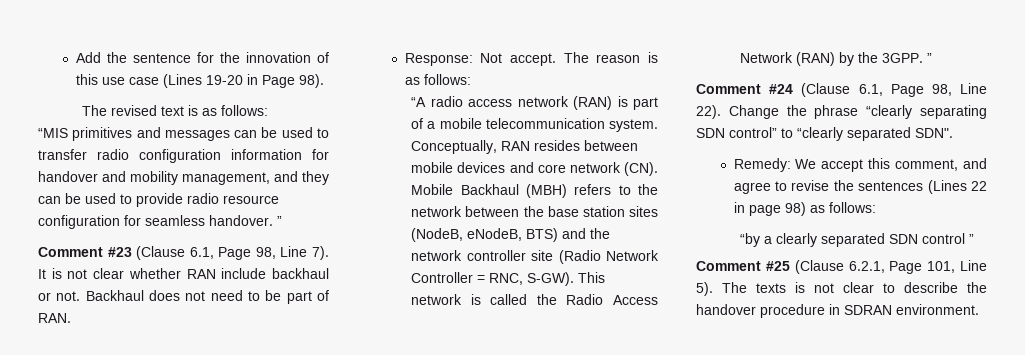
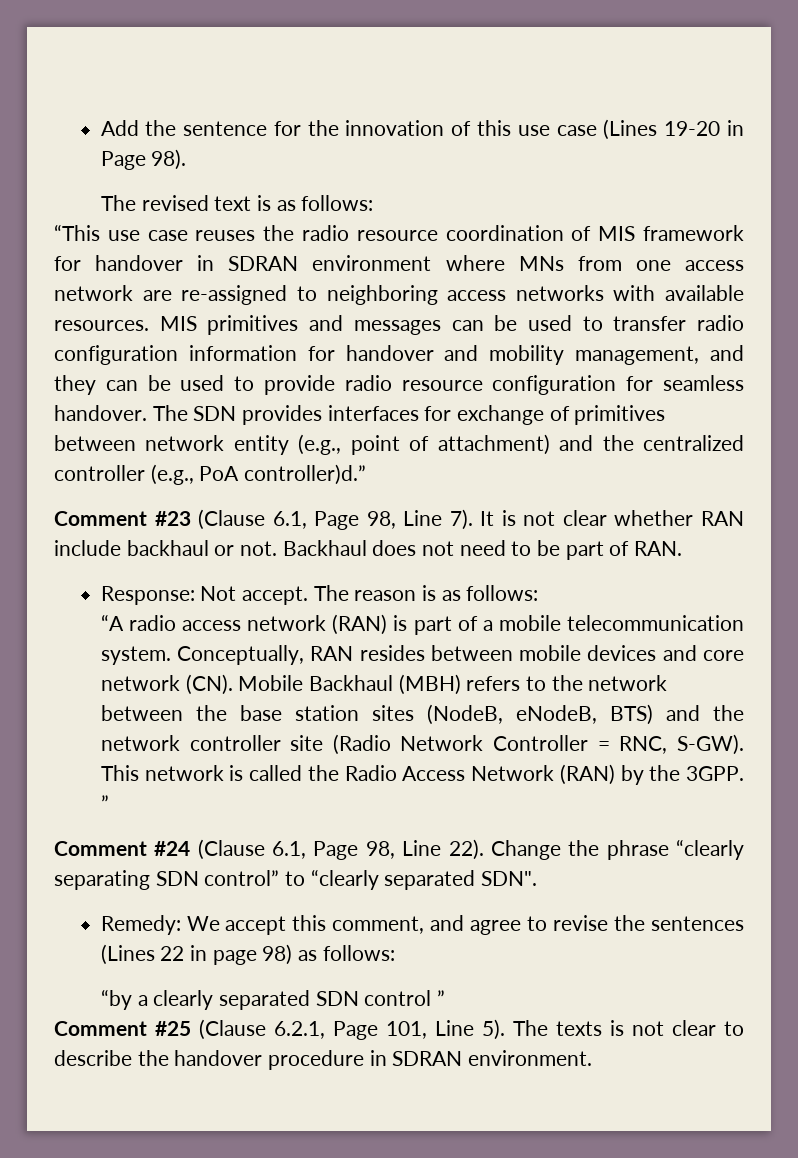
[38,128,68,138] “MIS -> [54,224,744,241] [54,255,744,271] [54,285,744,305] [54,316,197,331] “This use case reuses the radio resource coordination of MIS framework for handover in SDRAN environment where MNs from one access network are re-assigned to neighboring access networks with available resources. MIS
[277,216,282,226] ” -> [152,405,666,425] [54,434,745,455] [54,464,367,485] The SDN provides interfaces for exchange of primitives between network entity (e.g., point of attachment) and the centralized controller (e.g., PoA controller)d.”

